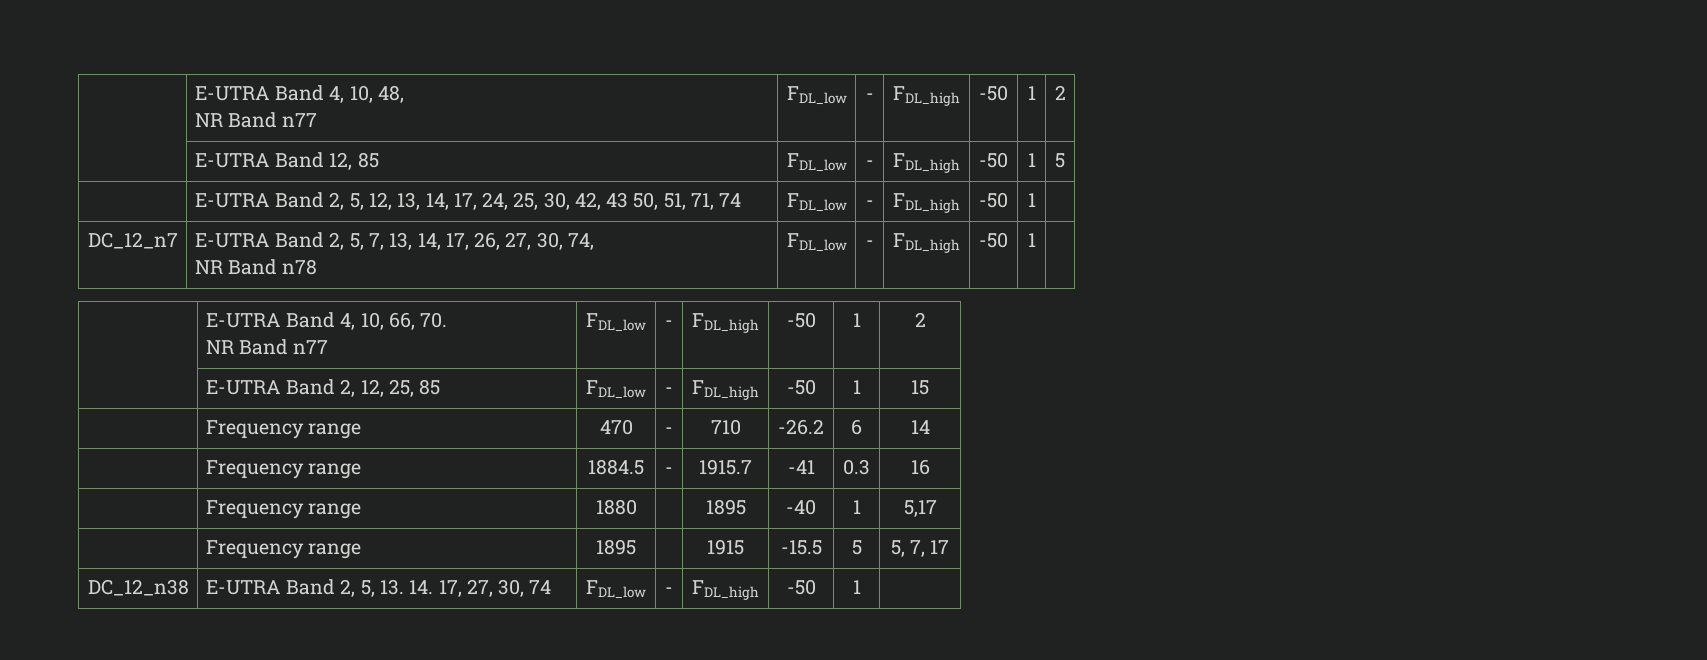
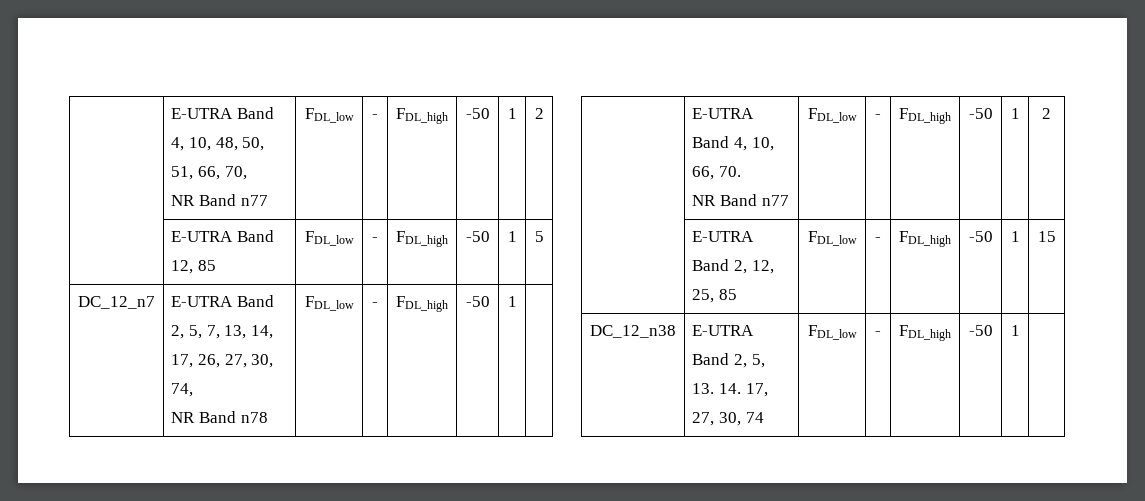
(405, 94) none -> [242,137,265,151] [171,166,247,180] 50, 51, 66, 70,
[194,192,742,210] [786,193,847,212] [865,200,874,207] [893,193,960,213] [979,192,1008,208] [1027,193,1036,207] // | E-UTRA Band 2, 5, 12, 13, 14, 17, 24, 25, 30, 42, 43 50, 51, 71, 74 | FDL_low | - | FDL_high | -50 | 1 | -> (544, 236) none
[205,420,362,439] [599,419,633,435] [665,427,673,434] [710,419,741,435] [778,419,824,435] [851,419,862,435] [910,420,930,434] [205,460,362,479] [588,459,644,475] [665,467,673,474] [699,459,752,475] [787,460,815,474] [843,459,870,475] [910,459,930,475] [205,500,362,519] [595,499,637,515] [705,499,746,515] [786,499,816,515] [852,500,861,514] [903,500,937,517] [205,540,362,559] [596,539,636,555] [707,539,744,555] [780,540,822,555] [851,540,862,555] [890,540,950,557] // | Frequency range | 470 | - | 710 | -26.2 | 6 | 14 // | Frequency range | 1884.5 | - | 1915.7 | -41 | 0.3 | 16 // | Frequency range | 1880 | | 1895 | -40 | 1 | 5,17 // | Frequency range | 1895 | | 1915 | -15.5 | 5 | 5, 7, 17 -> (1056, 236) none

